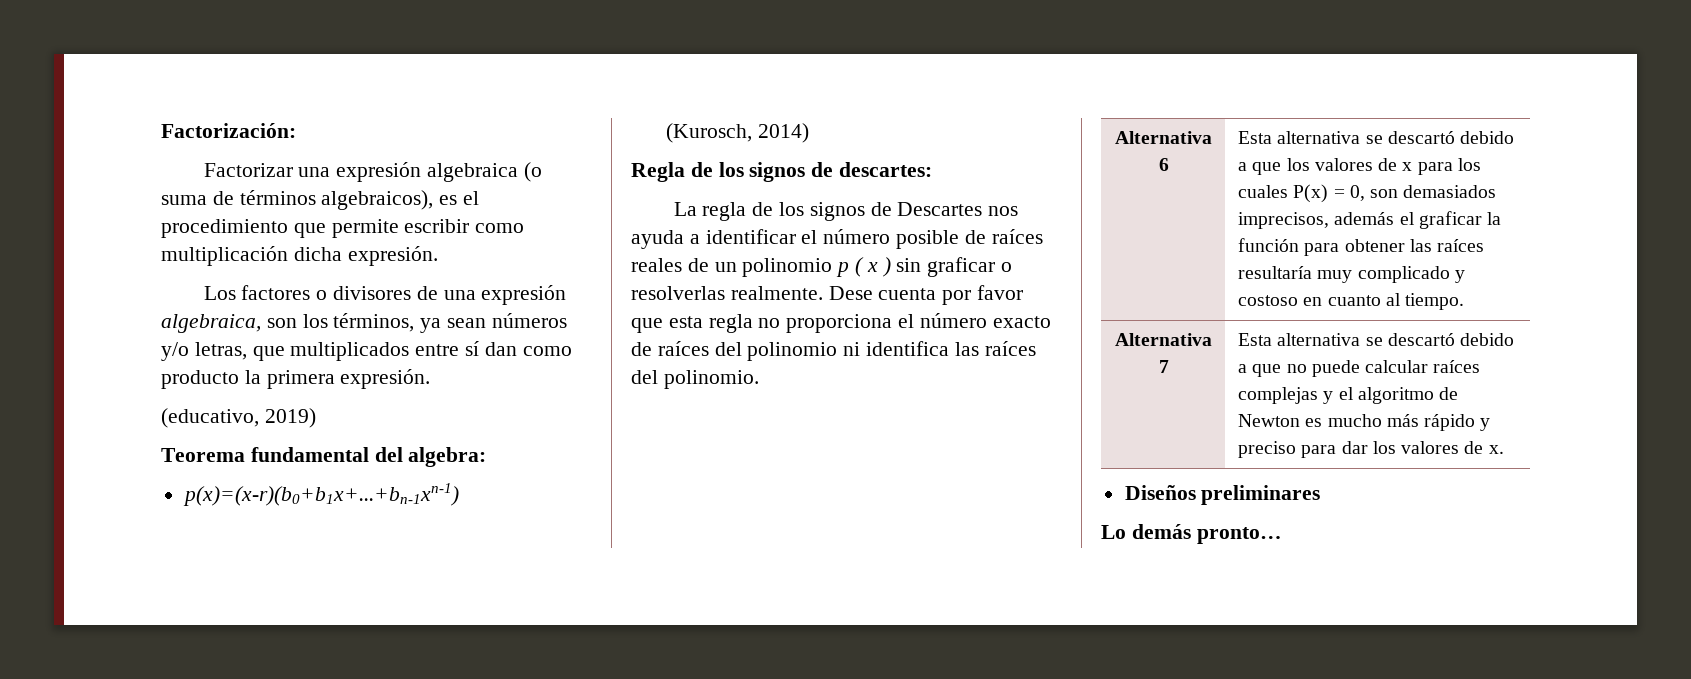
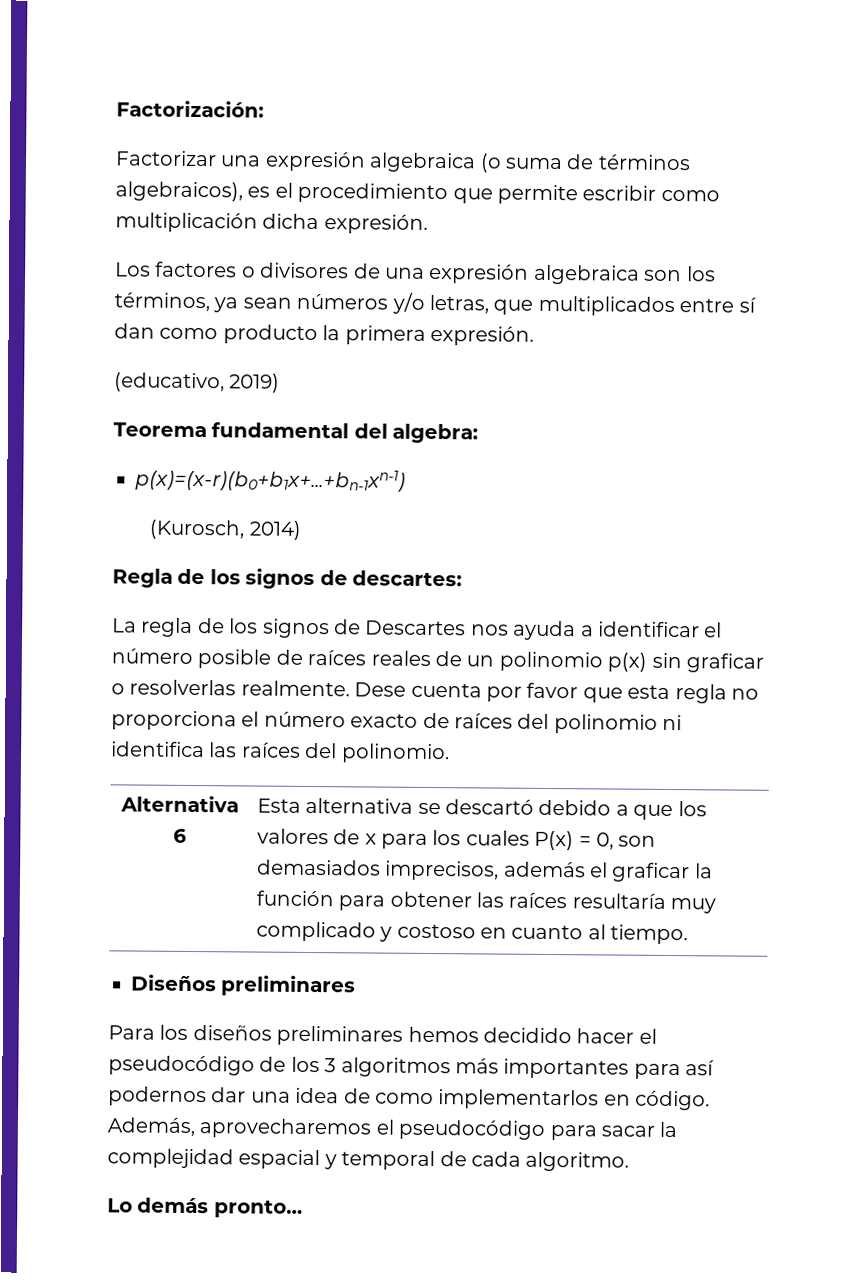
[161,314,261,333] algebraica, -> [532,264,640,285] algebraica
[836,257,891,277] p ( x ) -> [607,652,648,672] p(x)
[1115,333,1212,346] [1158,360,1169,373] [1238,333,1515,346] [1238,360,1481,377] [1238,387,1459,404] [1238,414,1491,431] [1238,441,1504,458] [1124,485,1321,505] // Alternativa 7 | Esta alternativa se descartó debido a que no puede calcular raíces complejas y el algoritmo de Newton es mucho más rápido y preciso para dar los valores de x. // Diseños preliminares -> [131,974,357,997] [108,1024,657,1046] [108,1055,716,1080] [108,1086,711,1111] [107,1117,678,1141] [107,1148,630,1172] // Diseños preliminares // Para los diseños preliminares hemos decidido hacer el pseudocódigo de los 3 algoritmos más importantes para así podernos dar una idea de como implementarlos en código. Además, aprovecharemos el pseudocódigo para sacar la complejidad espacial y temporal de cada algoritmo.

